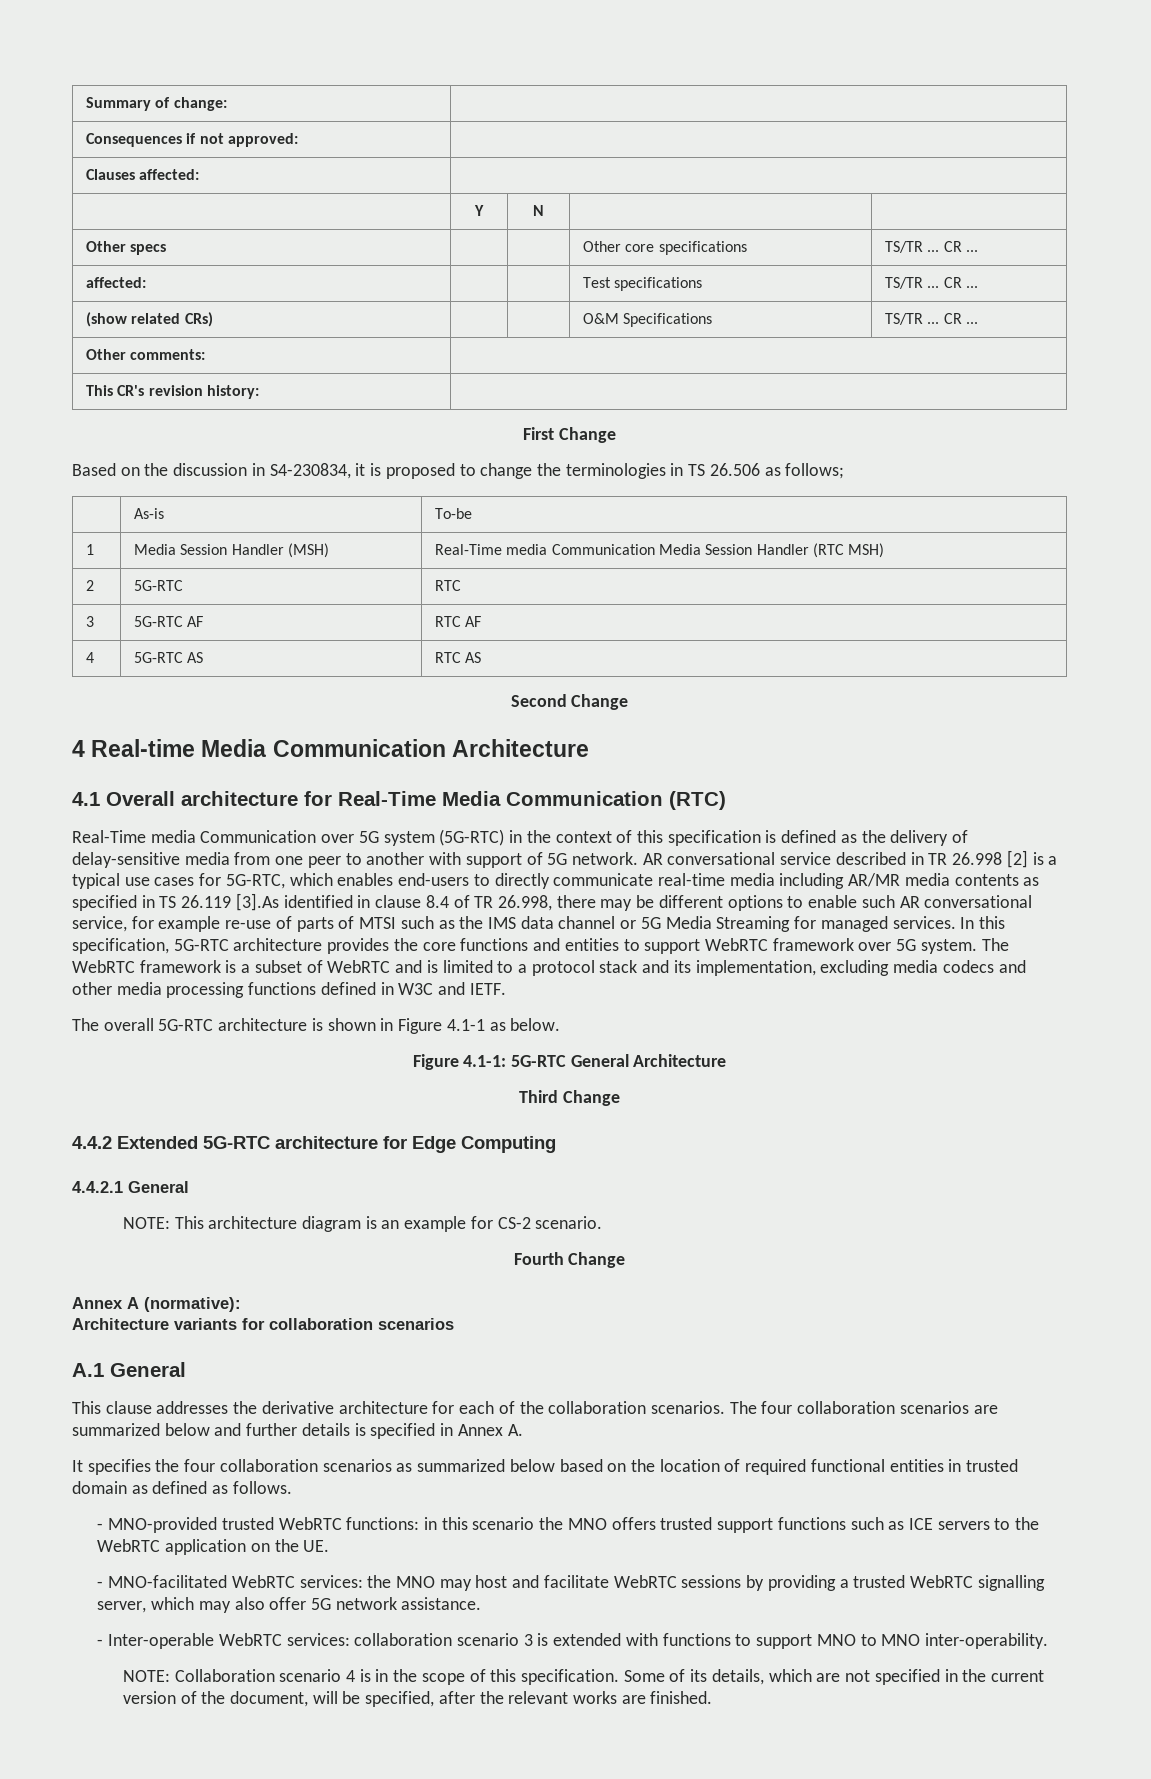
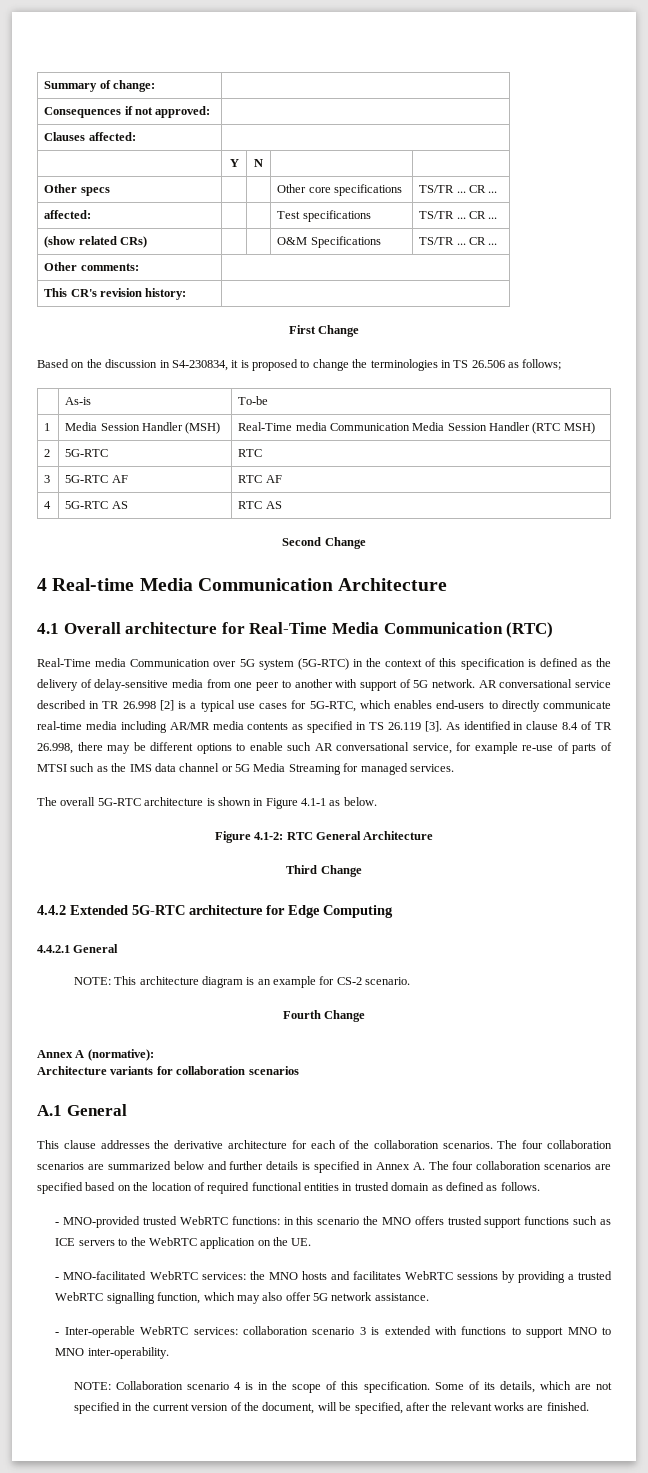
[235,893,279,911] [3].As -> [424,721,460,732] [3]. As
[960,916,1005,929] [72,938,1009,954] [72,960,1026,976] [72,982,506,998] In this specification, 5G-RTC architecture provides the core functions and entities to support WebRTC framework over 5G system. The WebRTC framework is a subset of WebRTC and is limited to a protocol stack and its implementation, excluding media codecs and other media processing functions defined in W3C and IETF. -> (454, 768) none
[463,1055,566,1067] 4.1-1: 5G-RTC -> [254,832,313,840] 4.1-2: RTC
[72,1459,555,1475] // It specifies the four collaboration scenarios as summarized below -> [428,1161,611,1170] [37,1182,83,1194] The four collaboration scenarios are specified
[439,1575,609,1591] may host and facilitate -> [301,1271,401,1280] hosts and facilitates
[97,1601,147,1613] server, -> [157,1292,201,1304] function,

